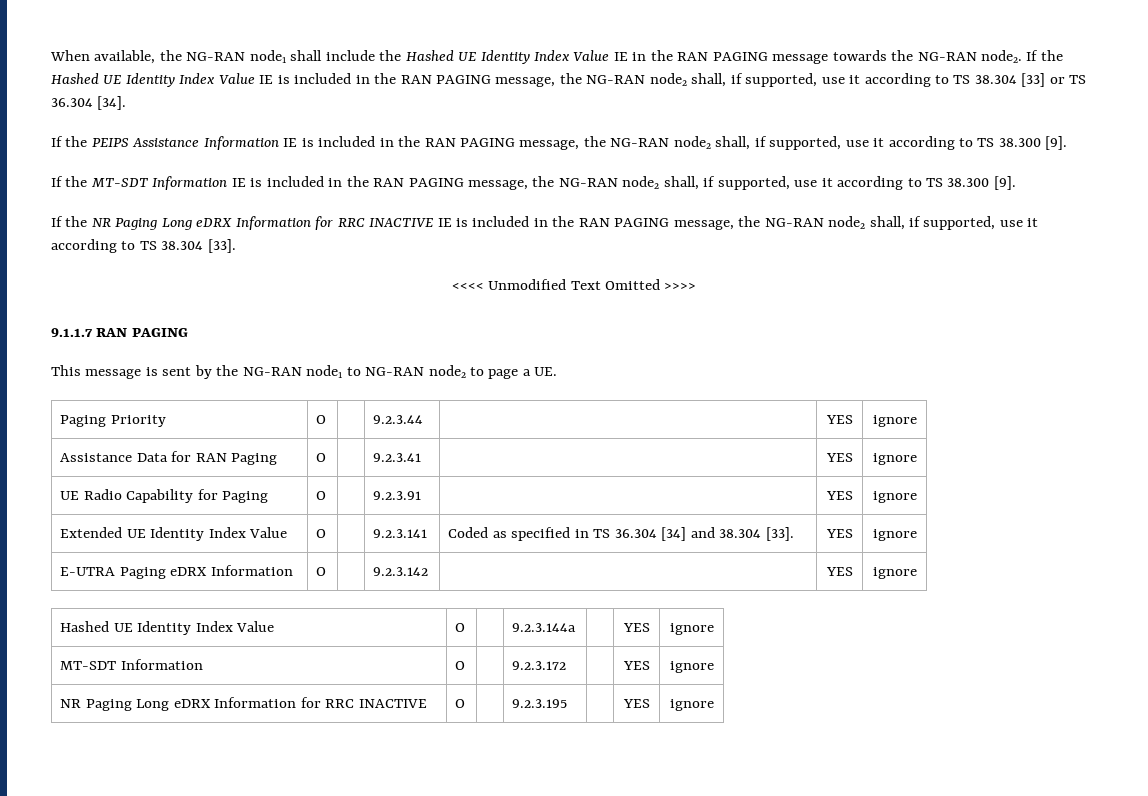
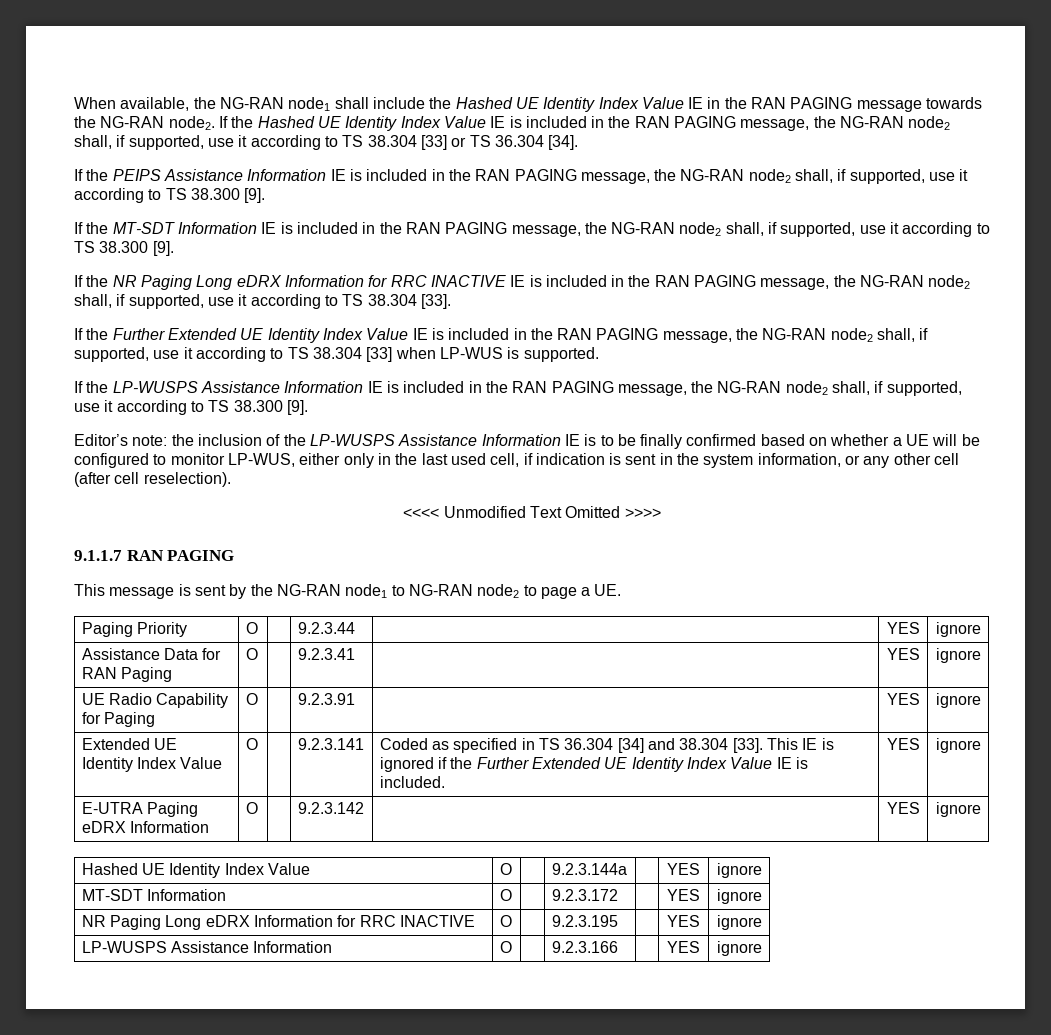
(236, 246) none -> [74,328,929,343] [74,347,599,362] [74,381,962,396] [74,400,308,415] [74,434,980,449] [74,453,960,468] [74,472,231,487] // If the Further Extended UE Identity Index Value IE is included in the RAN PAGING message, the NG-RAN node2 shall, if supported, use it according to TS 38.304 [33] when LP-WUS is supported. // If the LP-WUSPS Assistance Information IE is included in the RAN PAGING message, the NG-RAN node2 shall, if supported, use it according to TS 38.300 [9]. // Editor’s note: the inclusion of the LP-WUSPS Assistance Information IE is to be finally confirmed based on whether a UE will be configured to monitor LP-WUS, either only in the last used cell, if indication is sent in the system information, or any other cell (after cell reselection).
(794, 534) none -> [766,738,834,750] [379,757,808,772] [379,776,445,788] This IE is ignored if the Further Extended UE Identity Index Value IE is included.
(714, 705) none -> [81,941,333,953] [499,941,512,953] [551,941,618,953] [667,941,700,953] [716,941,762,956] // LP-WUSPS Assistance Information | O | | 9.2.3.166 | | YES | ignore

